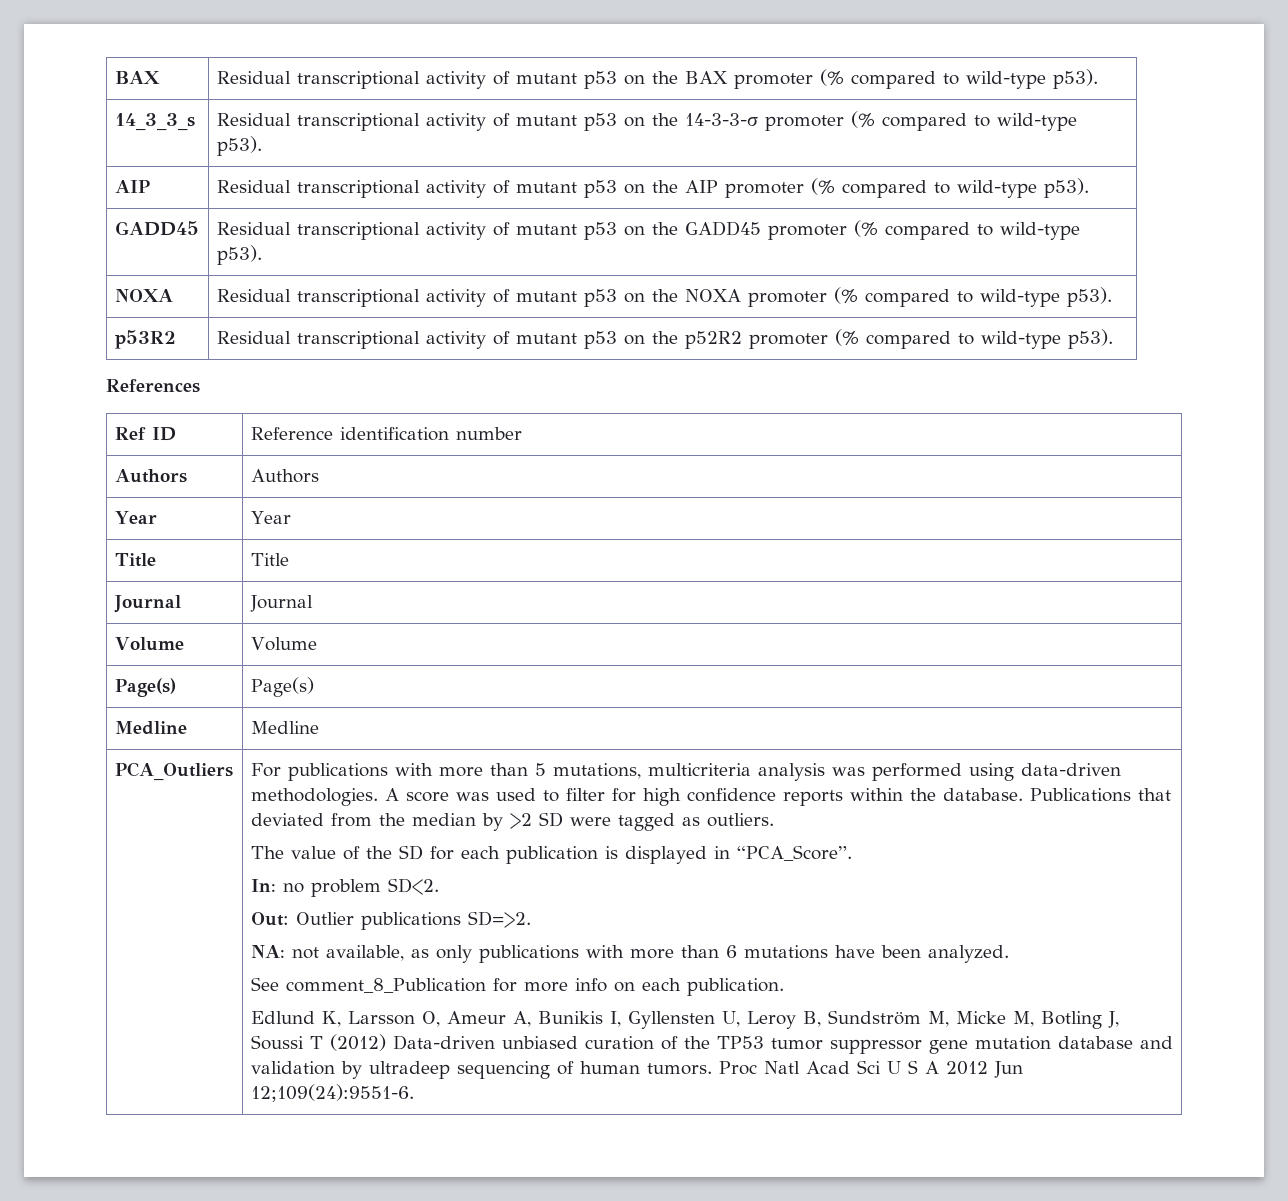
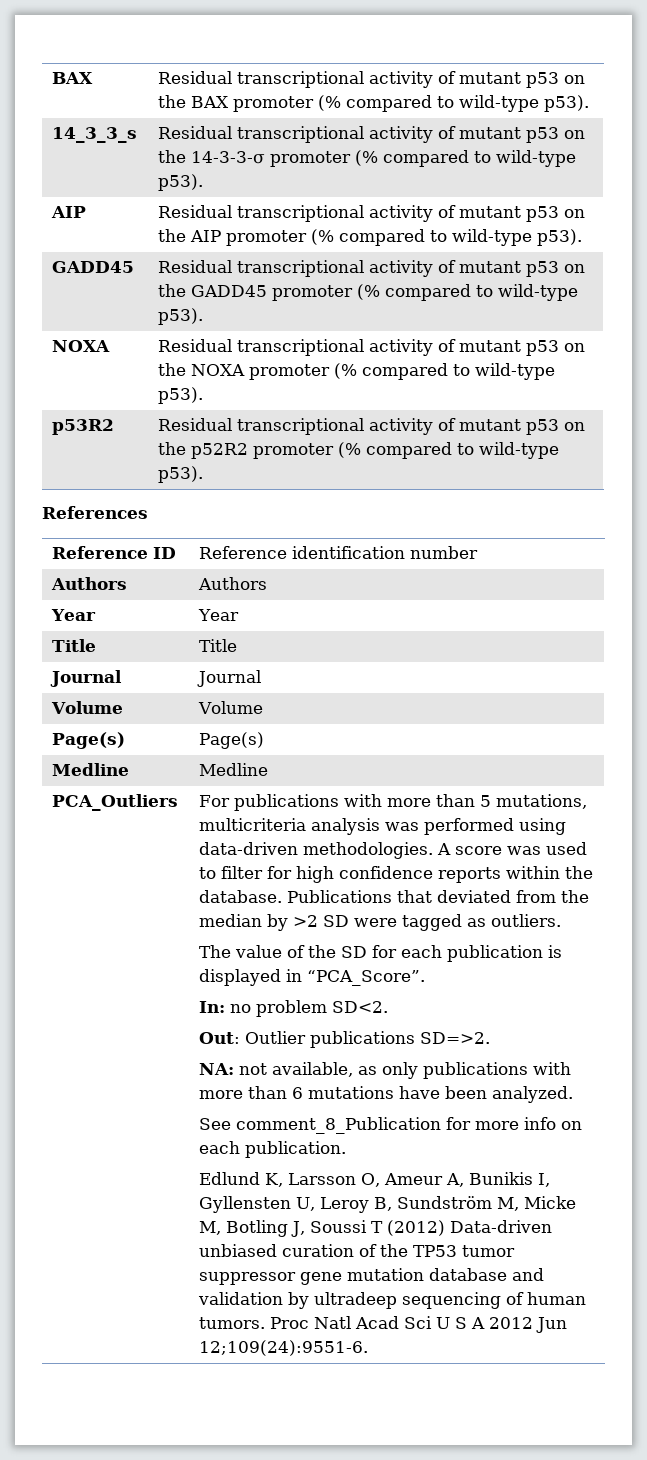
[114,427,146,440] Ref -> [52,546,149,559] Reference

